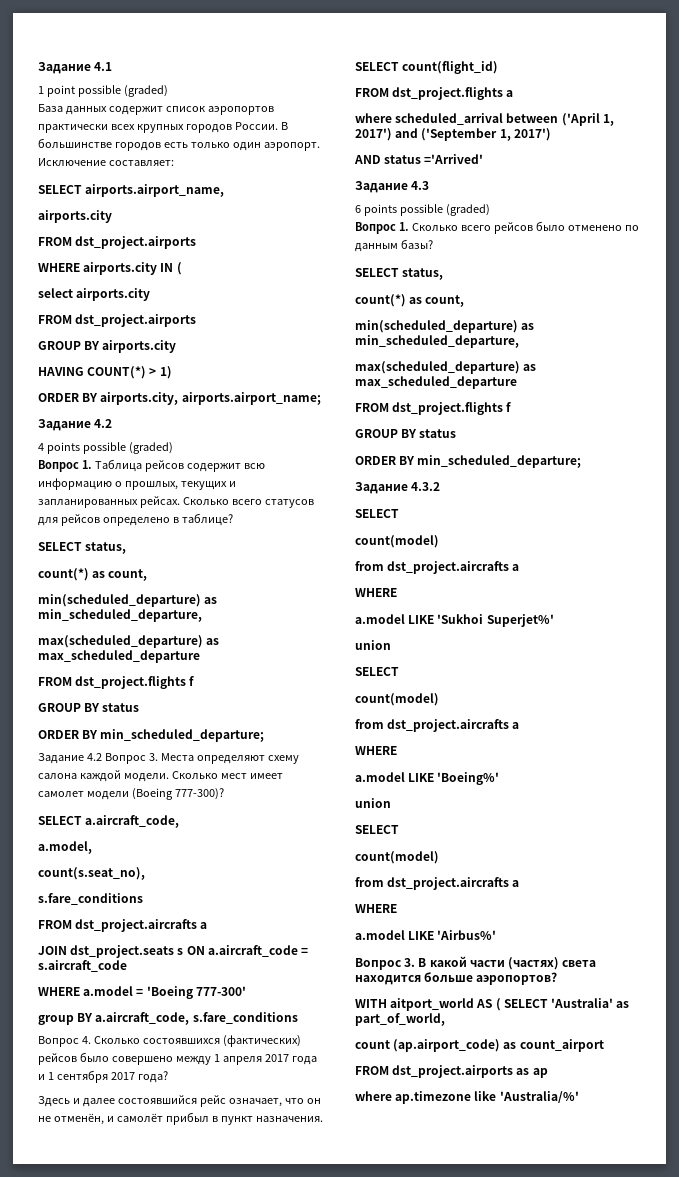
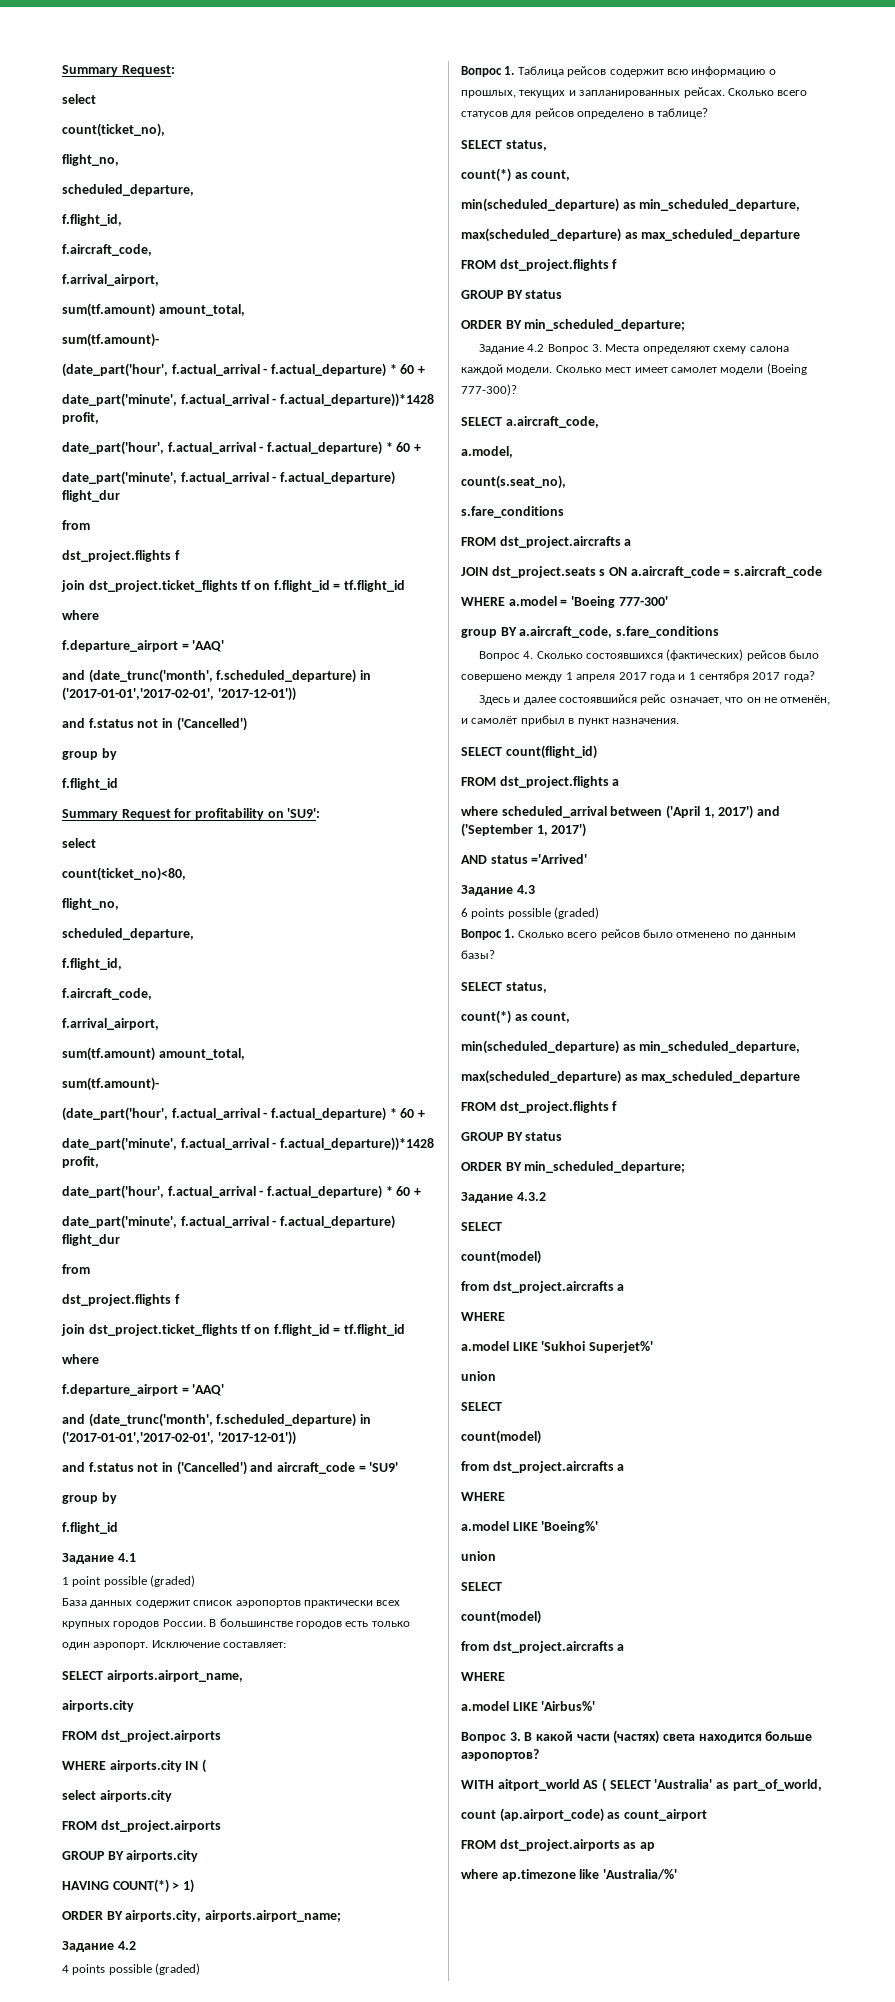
(38, 68) none -> [62,65,175,76] [62,94,96,104] [62,123,165,137] [62,154,119,166] [62,184,194,196] [62,214,122,226] [62,244,152,256] [62,274,159,286] [62,303,245,317] [62,333,159,347] [62,363,425,377] [62,393,434,407] [62,412,99,424] [62,441,421,455] [62,471,395,485] [62,490,120,502] [62,520,90,530] [62,550,180,562] [61,580,405,592] [62,610,99,620] [62,640,225,652] [62,669,371,683] [62,687,296,701] [62,717,247,731] [62,748,117,760] [62,778,118,790] [62,808,321,820] [62,838,96,848] [62,867,186,881] [62,898,119,910] [62,928,194,940] [62,958,122,970] [62,988,152,1000] [62,1018,159,1030] [62,1047,245,1061] [62,1077,159,1091] [62,1107,425,1121] [62,1137,434,1151] [62,1156,99,1168] [62,1185,421,1199] [62,1215,395,1229] [62,1234,120,1246] [62,1264,90,1274] [62,1294,180,1306] [61,1324,405,1336] [62,1354,99,1364] [62,1384,225,1396] [62,1413,371,1427] [62,1431,296,1445] [62,1461,399,1475] [62,1492,117,1504] [62,1522,118,1534] Summary Request: // select // count(ticket_no), // flight_no, // scheduled_departure, // f.flight_id, // f.aircraft_code, // f.arrival_airport, // sum(tf.amount) amount_total, // sum(tf.amount)- // (date_part('hour', f.actual_arrival - f.actual_departure) * 60 + // date_part('minute', f.actual_arrival - f.actual_departure))*1428 profit, // date_part('hour', f.actual_arrival - f.actual_departure) * 60 + // date_part('minute', f.actual_arrival - f.actual_departure) flight_dur // from // dst_project.flights f // join dst_project.ticket_flights tf on f.flight_id = tf.flight_id // where // f.departure_airport = 'AAQ' // and (date_trunc('month', f.scheduled_departure) in ('2017-01-01','2017-02-01', '2017-12-01')) // and f.status not in ('Cancelled') // group by // f.flight_id // Summary Request for profitability on 'SU9': // select // count(ticket_no)<80, // flight_no, // scheduled_departure, // f.flight_id, // f.aircraft_code, // f.arrival_airport, // sum(tf.amount) amount_total, // sum(tf.amount)- // (date_part('hour', f.actual_arrival - f.actual_departure) * 60 + // date_part('minute', f.actual_arrival - f.actual_departure))*1428 profit, // date_part('hour', f.actual_arrival - f.actual_departure) * 60 + // date_part('minute', f.actual_arrival - f.actual_departure) flight_dur // from // dst_project.flights f // join dst_project.ticket_flights tf on f.flight_id = tf.flight_id // where // f.departure_airport = 'AAQ' // and (date_trunc('month', f.scheduled_departure) in ('2017-01-01','2017-02-01', '2017-12-01')) // and f.status not in ('Cancelled') and aircraft_code = 'SU9' // group by // f.flight_id //

